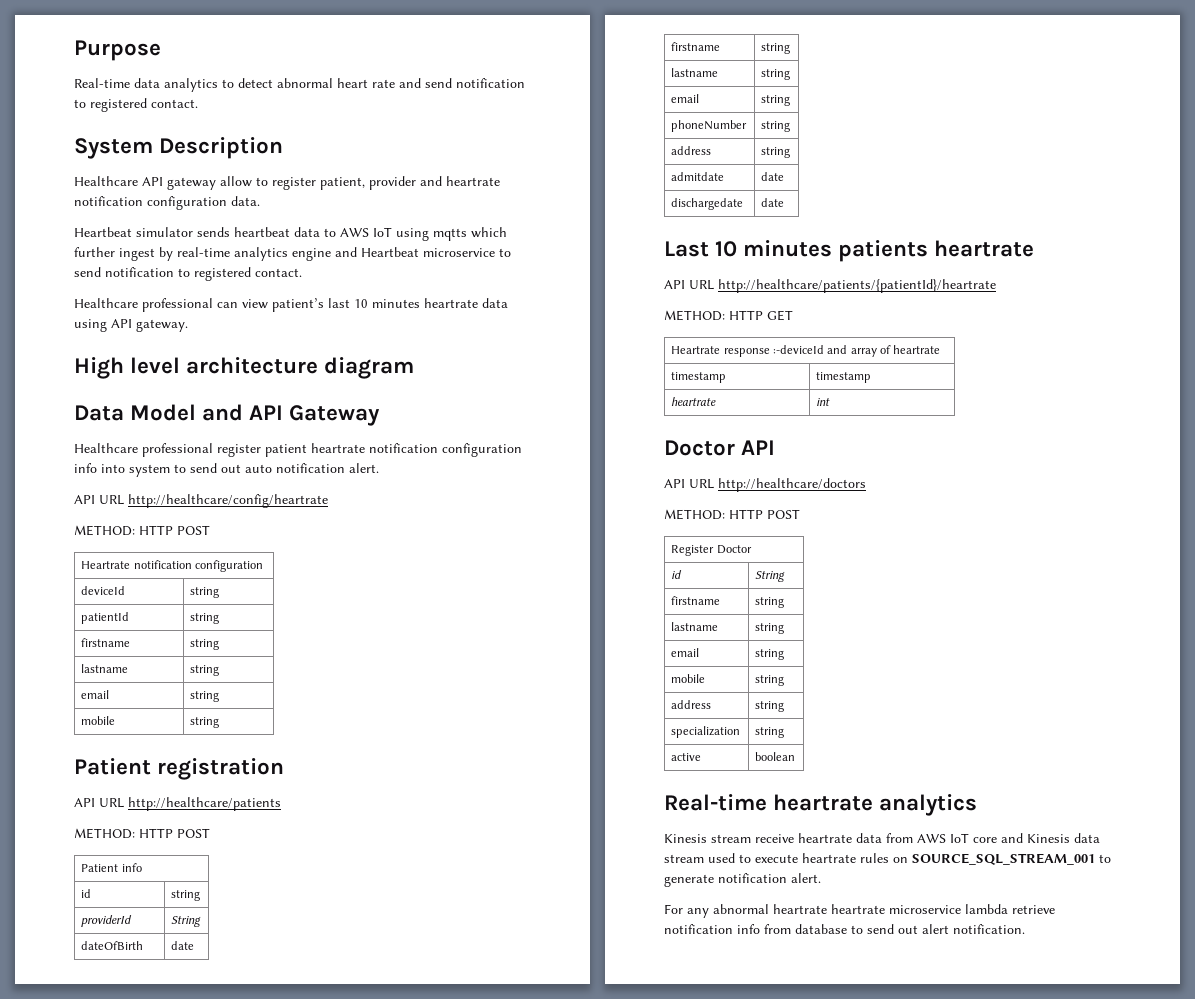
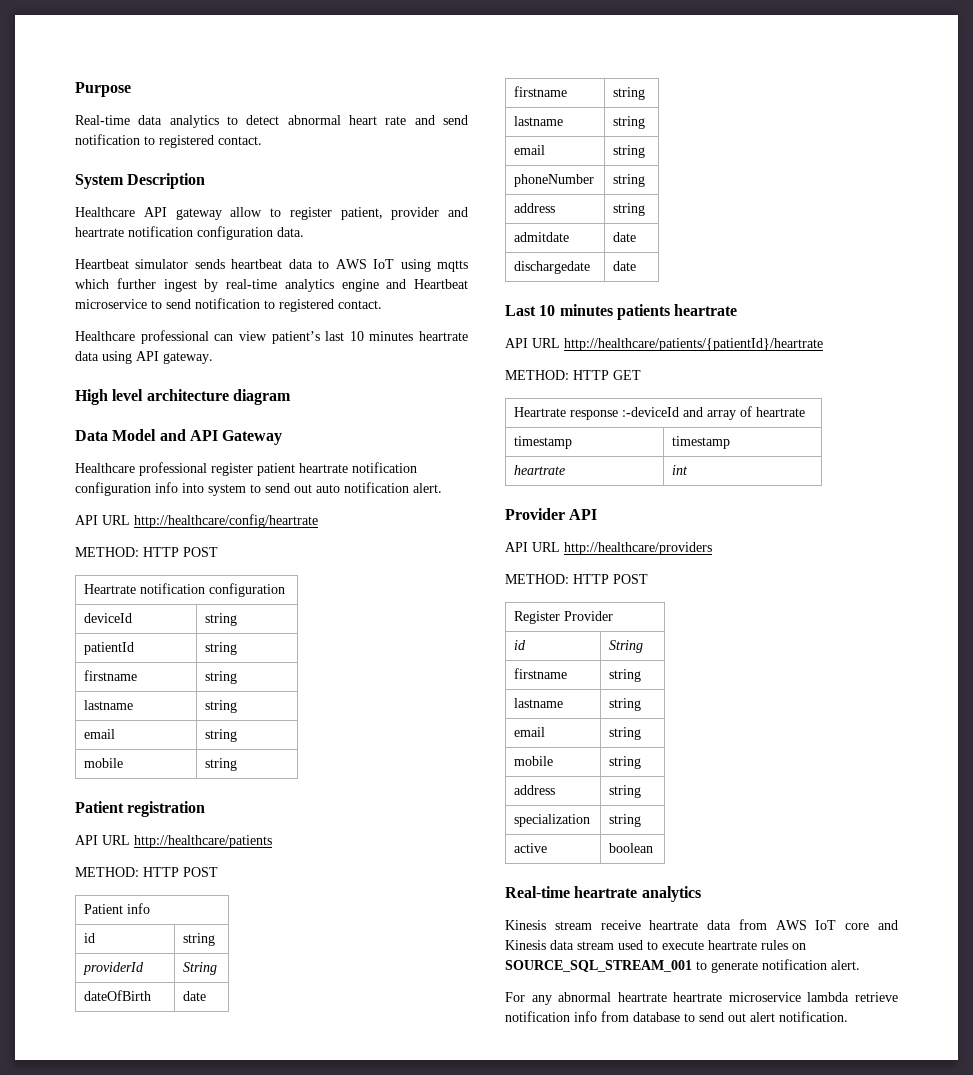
[664,440,735,456] Doctor -> [505,508,565,520] Provider
[718,478,866,492] http://healthcare/doctors -> [564,542,712,555] http://healthcare/providers
[716,545,752,554] Doctor -> [564,611,614,621] Provider

